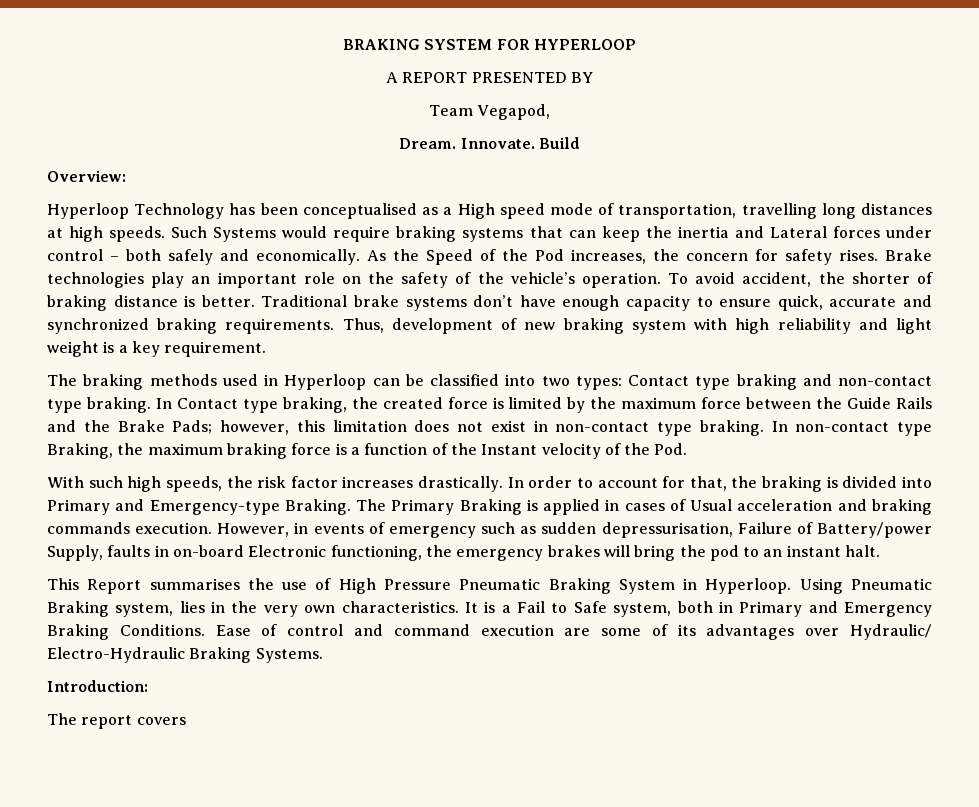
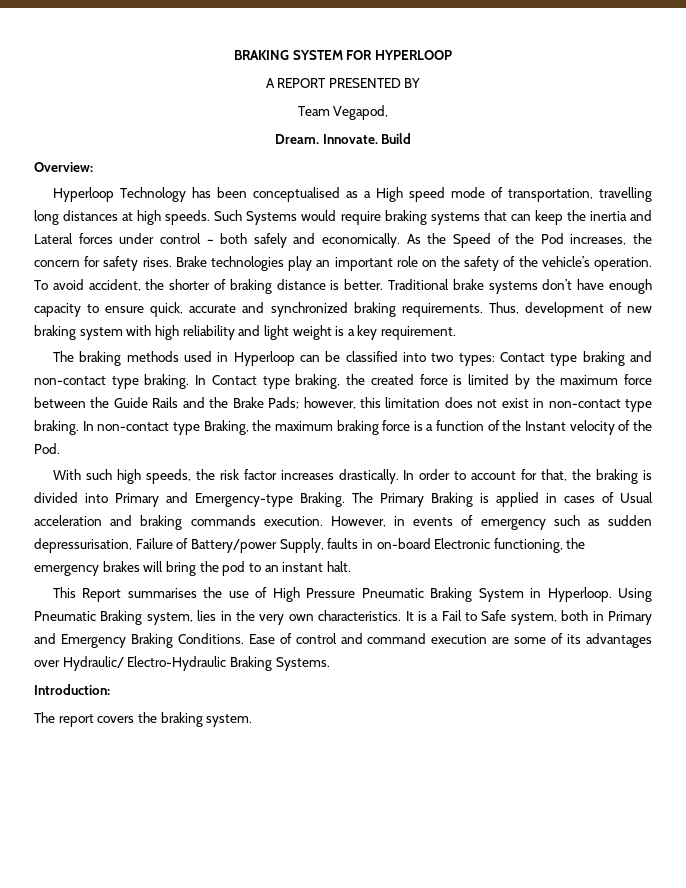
(186, 721) none -> [137,712,253,727] the braking system.

